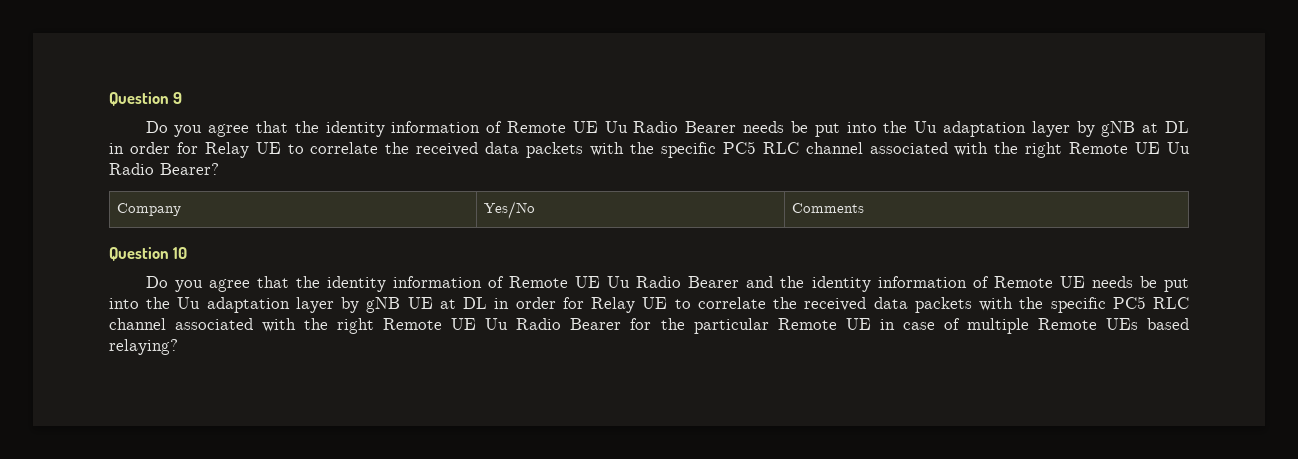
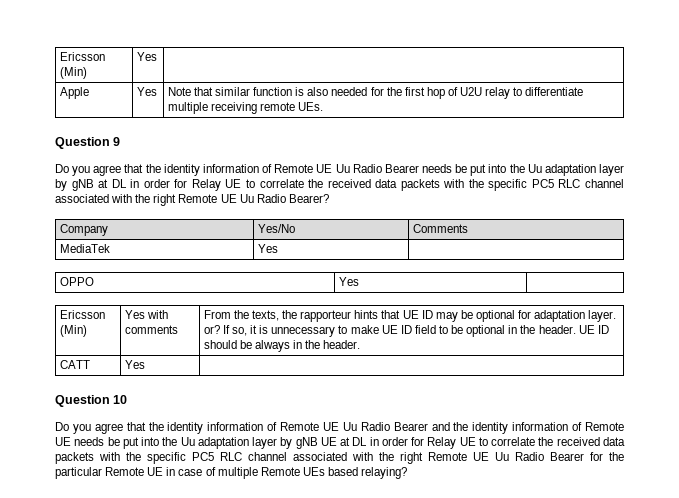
(109, 99) none -> [59,52,105,61] [59,67,87,79] [136,52,157,61] [59,87,89,99] [136,87,157,96] [167,87,584,99] [167,102,324,114] Ericsson (Min) | Yes | // Apple | Yes | Note that similar function is also needed for the first hop of U2U relay to differentiate multiple receiving remote UEs. //
(865, 208) none -> [59,244,110,253] [257,244,278,253] [59,277,94,286] [338,277,359,286] [59,310,105,319] [59,325,87,337] [124,310,168,319] [124,325,178,334] [203,310,617,322] [203,325,609,337] [203,340,361,352] [59,360,90,369] [124,360,145,369] // MediaTek | Yes | // OPPO | Yes | // Ericsson (Min) | Yes with comments | From the texts, the rapporteur hints that UE ID may be optional for adaptation layer. or? If so, it is unnecessary to make UE ID field to be optional in the header. UE ID should be always in the header. // CATT | Yes |

